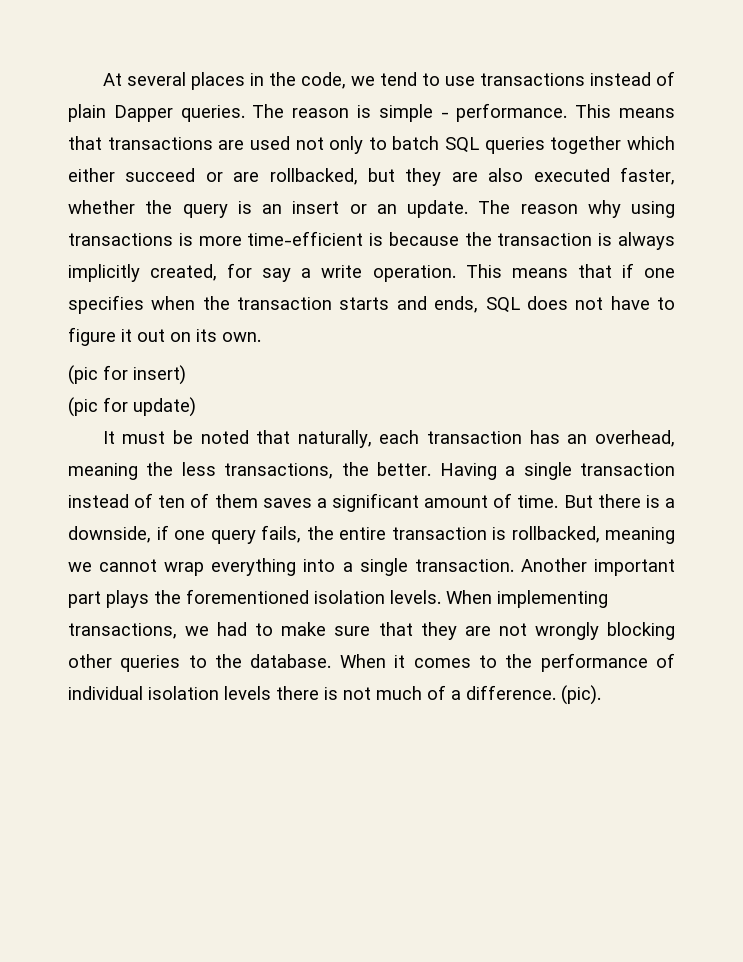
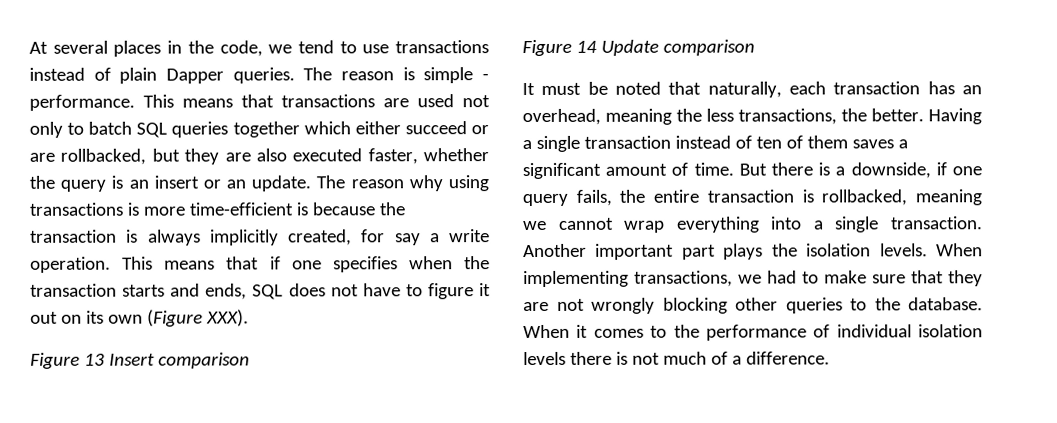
[222,332,261,342] [68,365,186,385] [68,397,196,417] own. // (pic for insert) // (pic for update) -> [107,309,249,327] [30,352,250,369] [522,39,755,57] own (Figure XXX). // Figure 13 Insert comparison // Figure 14 Update comparison
[186,589,309,604] forementioned -> (798, 250) none
[561,685,601,705] (pic). -> (830, 358) none

